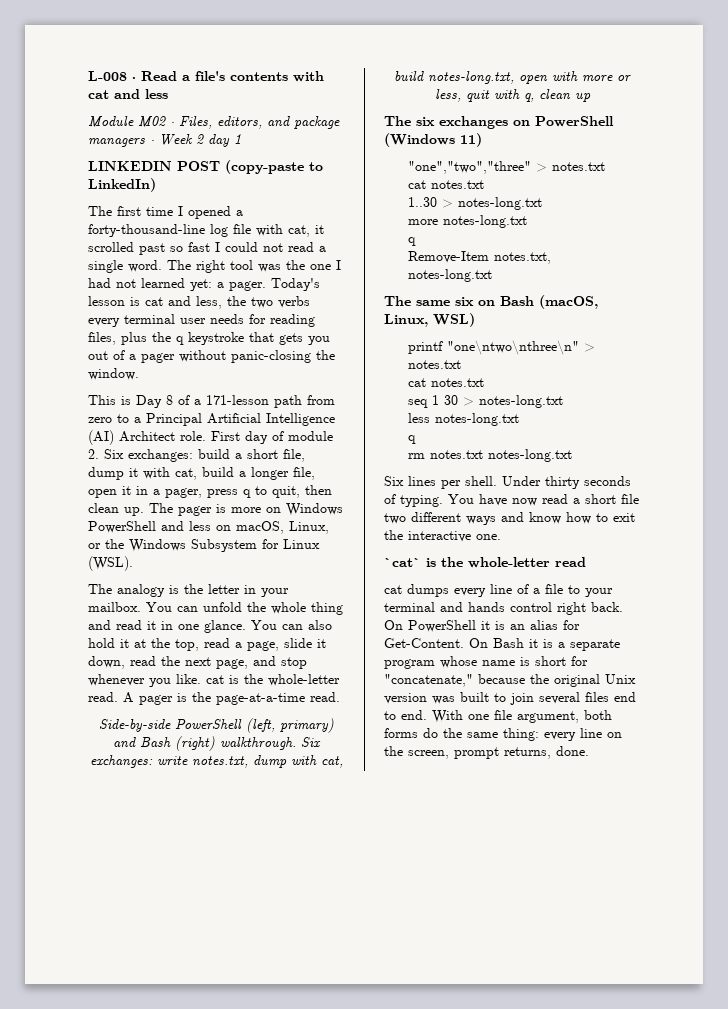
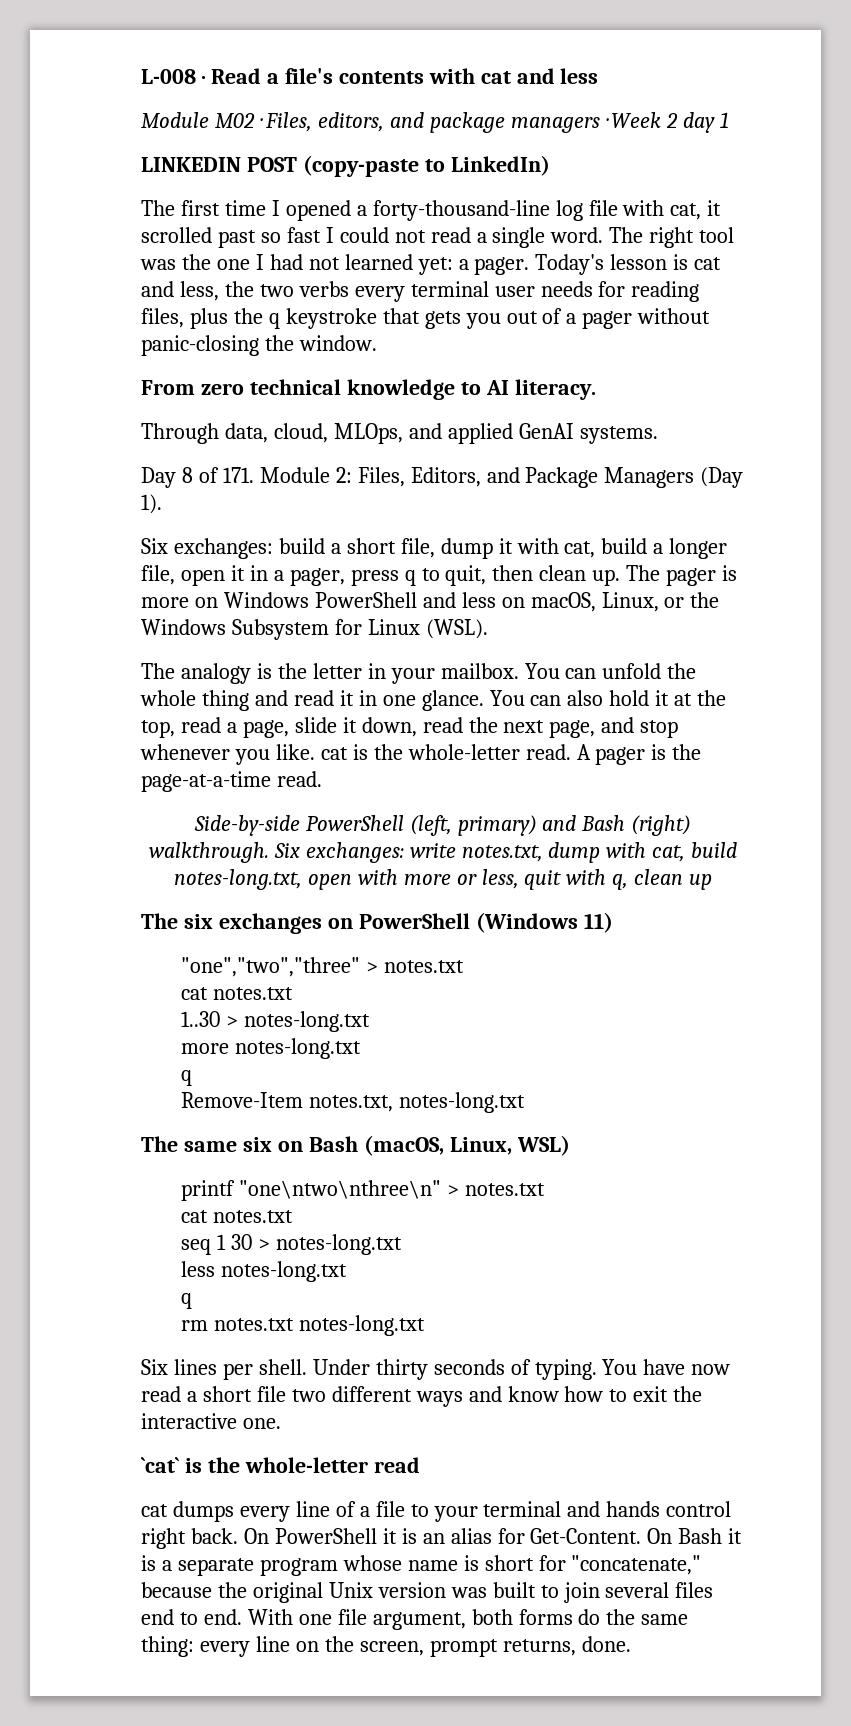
[88,395,335,408] [88,413,335,426] [88,430,333,445] [88,449,99,459] This is Day 8 of a 171-lesson path from zero to a Principal Artificial Intelligence (AI) Architect role. First day of module 2. -> [141,379,596,400] [141,423,658,444] [141,467,744,488] [141,494,162,514] From zero technical knowledge to AI literacy. // Through data, cloud, MLOps, and applied GenAI systems. // Day 8 of 171. Module 2: Files, Editors, and Package Managers (Day 1). //

